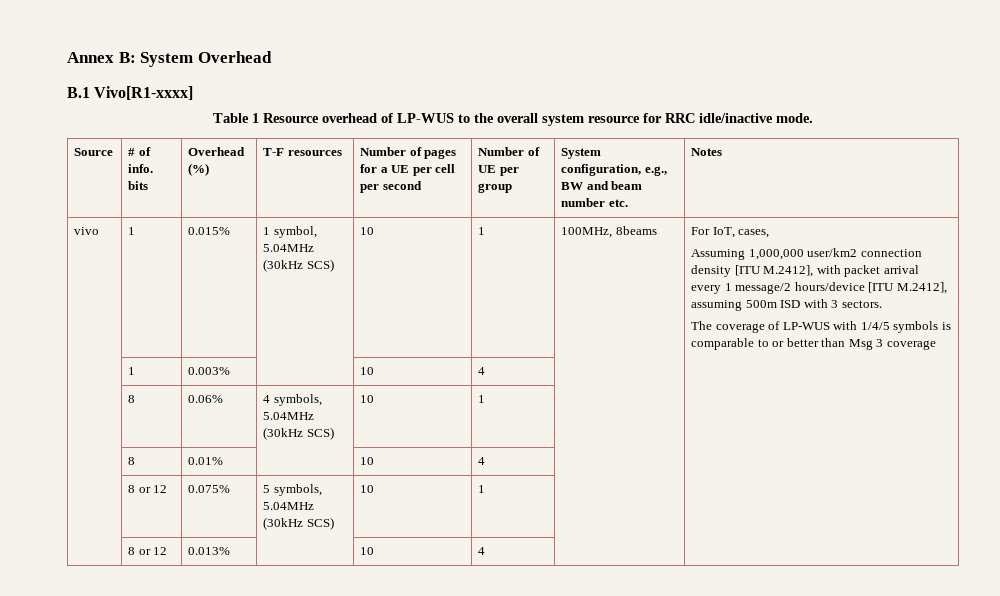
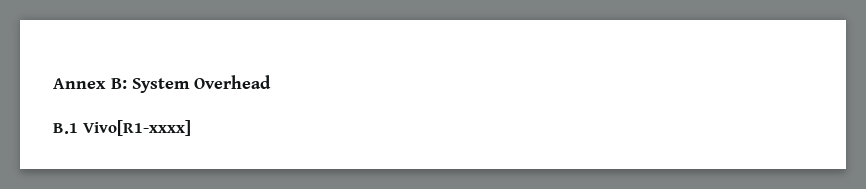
[213,113,813,126] [74,148,114,156] [128,147,151,156] [128,164,154,173] [128,181,149,190] [188,147,246,156] [188,163,210,176] [263,148,342,156] [360,147,457,159] [360,164,456,176] [360,181,422,193] [478,147,540,156] [478,165,519,176] [478,183,513,193] [561,148,602,159] [561,164,667,176] [561,181,643,190] [561,198,628,207] [691,148,723,156] [74,227,100,235] [128,227,136,235] [188,227,231,235] [263,226,317,238] [263,244,315,252] [263,259,334,272] [360,227,375,235] [478,227,486,235] [561,226,657,238] [691,227,770,238] [691,248,922,260] [691,265,919,277] [691,282,947,294] [691,299,882,311] [691,321,951,333] [691,338,936,350] [128,367,136,375] [188,367,231,375] [360,367,375,375] [478,367,486,375] [128,395,136,403] [188,395,224,403] [263,394,322,406] [263,412,315,420] [263,427,334,440] [360,395,375,403] [478,395,486,403] [128,457,136,465] [188,457,224,465] [360,457,375,465] [478,457,486,465] [128,485,168,493] [188,485,231,493] [263,484,322,496] [263,502,315,510] [263,517,334,530] [360,485,375,493] [478,485,486,493] [128,547,168,555] [188,547,231,555] [360,547,375,555] [478,547,486,555] // Table 1 Resource overhead of LP-WUS to the overall system resource for RRC idle/inactive mode. // Source | # of info. bits | Overhead (%) | T-F resources | Number of pages for a UE per cell per second | Number of UE per group | System configuration, e.g., BW and beam number etc. | Notes // vivo | 1 | 0.015% | 1 symbol, 5.04MHz (30kHz SCS) | 10 | 1 | 100MHz, 8beams | For IoT, cases, // Assuming 1,000,000 user/km2 connection density [ITU M.2412], with packet arrival every 1 message/2 hours/device [ITU M.2412], assuming 500m ISD with 3 sectors. // The coverage of LP-WUS with 1/4/5 symbols is comparable to or better than Msg 3 coverage // | 1 | 0.003% | | 10 | 4 | | // | 8 | 0.06% | 4 symbols, 5.04MHz (30kHz SCS) | 10 | 1 | | // | 8 | 0.01% | | 10 | 4 | | // | 8 or 12 | 0.075% | 5 symbols, 5.04MHz (30kHz SCS) | 10 | 1 | | // | 8 or 12 | 0.013% | | 10 | 4 | | -> (191, 128) none

